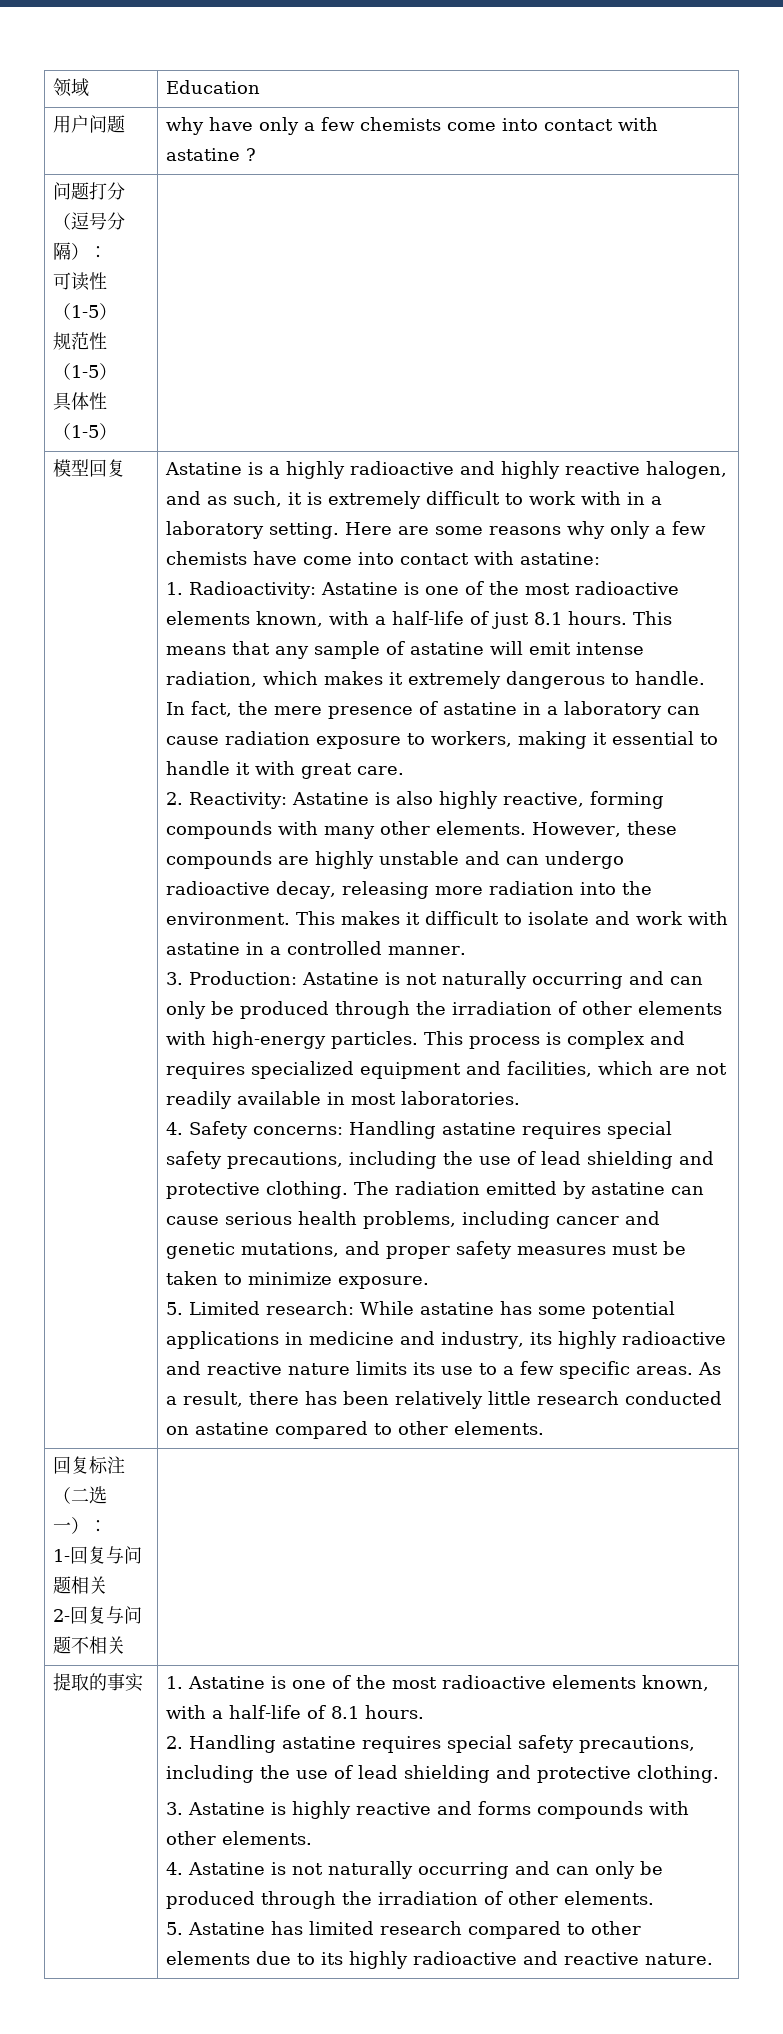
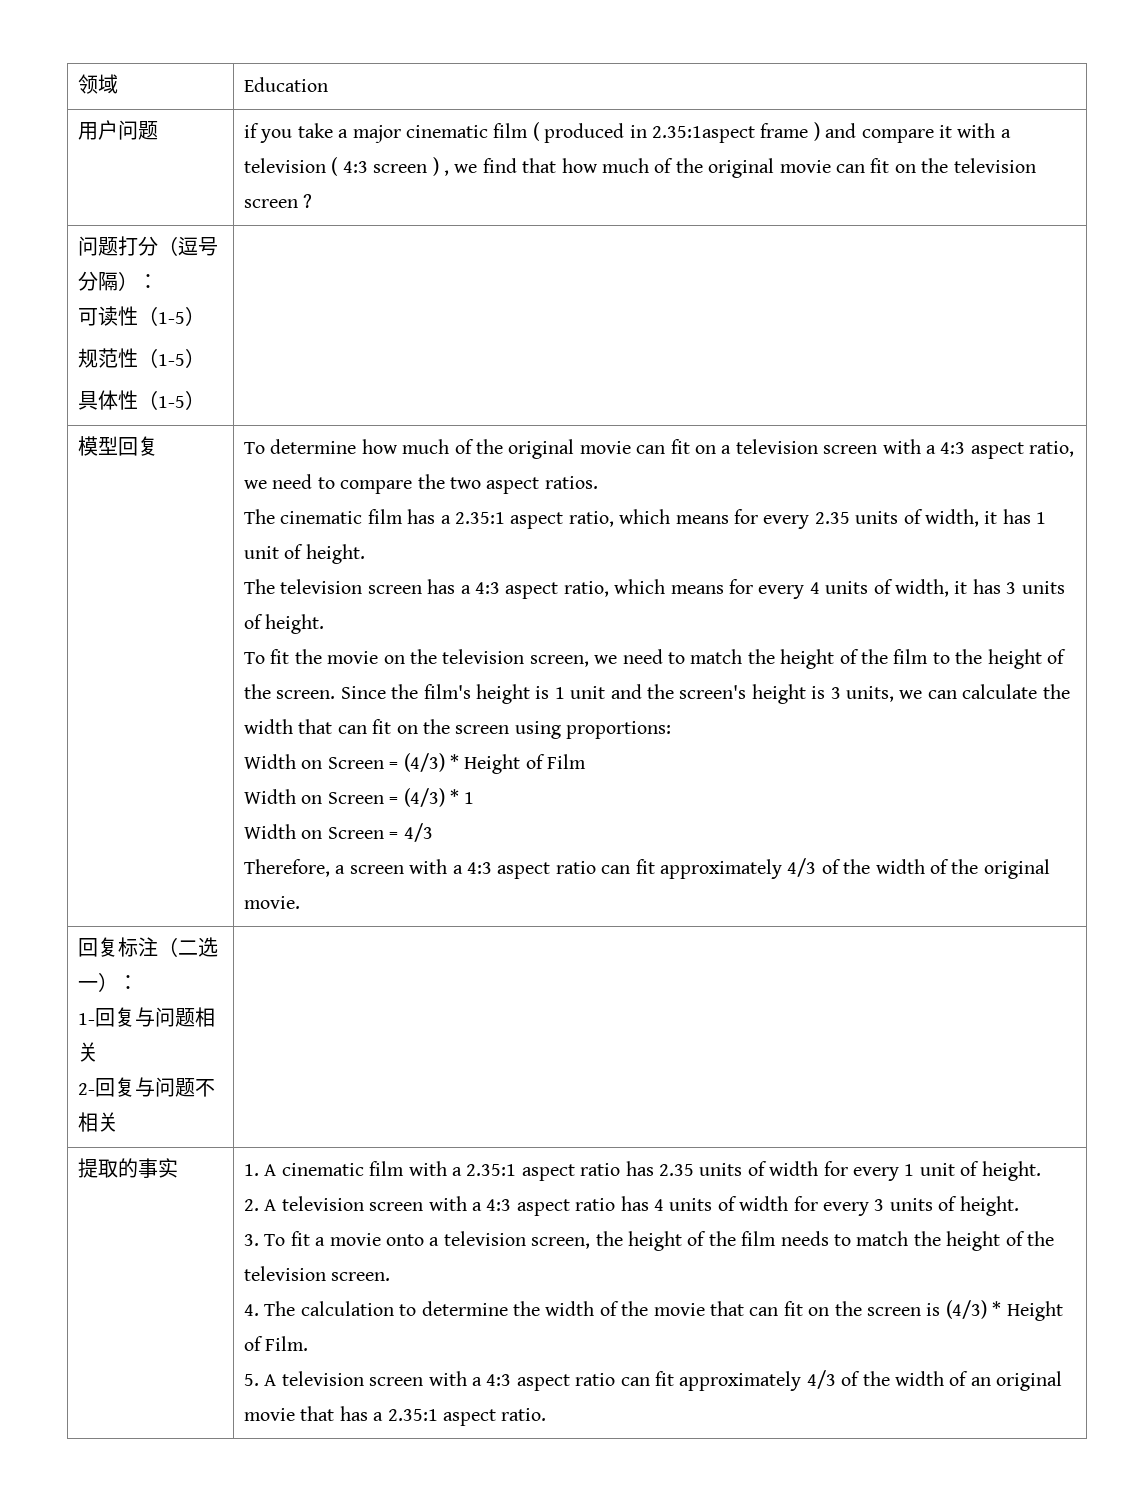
[166,117,659,135] [166,148,241,161] why have only a few chemists come into contact with astatine -> [244,122,1011,143] [244,157,1036,178] [244,199,299,208] if you take a major cinematic film ( produced in 2.35:1aspect frame ) and compare it with a television ( 4:3 screen ) , we find that how much of the original movie can fit on the television screen
[165,461,728,479] [166,491,663,509] [166,521,707,539] [166,551,601,565] [166,581,680,599] [166,611,673,629] [166,641,645,659] [166,671,706,689] [166,701,701,719] [166,731,719,749] [166,761,405,779] [166,791,665,809] [166,821,678,839] [166,851,625,869] [166,881,653,899] [166,911,729,925] [166,941,467,955] [166,971,704,989] [166,1001,723,1019] [166,1031,686,1049] [166,1061,728,1079] [166,1091,521,1109] [166,1121,673,1139] [166,1151,715,1169] [166,1181,705,1199] [166,1211,661,1229] [166,1241,687,1259] [166,1271,430,1289] [166,1301,676,1319] [166,1331,727,1349] [166,1361,722,1379] [166,1391,723,1409] [166,1421,545,1439] Astatine is a highly radioactive and highly reactive halogen, and as such, it is extremely difficult to work with in a laboratory setting. Here are some reasons why only a few chemists have come into contact with astatine: // 1. Radioactivity: Astatine is one of the most radioactive elements known, with a half-life of just 8.1 hours. This means that any sample of astatine will emit intense radiation, which makes it extremely dangerous to handle. In fact, the mere presence of astatine in a laboratory can cause radiation exposure to workers, making it essential to handle it with great care. // 2. Reactivity: Astatine is also highly reactive, forming compounds with many other elements. However, these compounds are highly unstable and can undergo radioactive decay, releasing more radiation into the environment. This makes it difficult to isolate and work with astatine in a controlled manner. // 3. Production: Astatine is not naturally occurring and can only be produced through the irradiation of other elements with high-energy particles. This process is complex and requires specialized equipment and facilities, which are not readily available in most laboratories. // 4. Safety concerns: Handling astatine requires special safety precautions, including the use of lead shielding and protective clothing. The radiation emitted by astatine can cause serious health problems, including cancer and genetic mutations, and proper safety measures must be taken to minimize exposure. // 5. Limited research: While astatine has some potential applications in medicine and industry, its highly radioactive and reactive nature limits its use to a few specific areas. As a result, there has been relatively little research conducted on astatine compared to other elements. -> [244,439,1075,459] [244,474,598,494] [244,509,1047,529] [244,544,365,564] [244,579,1065,599] [244,614,325,634] [244,649,1067,669] [244,684,1070,704] [244,719,672,739] [244,753,587,774] [244,788,475,807] [244,823,433,842] [244,858,1050,879] [244,896,301,909] To determine how much of the original movie can fit on a television screen with a 4:3 aspect ratio, we need to compare the two aspect ratios. // The cinematic film has a 2.35:1 aspect ratio, which means for every 2.35 units of width, it has 1 unit of height. // The television screen has a 4:3 aspect ratio, which means for every 4 units of width, it has 3 units of height. // To fit the movie on the television screen, we need to match the height of the film to the height of the screen. Since the film's height is 1 unit and the screen's height is 3 units, we can calculate the width that can fit on the screen using proportions: // Width on Screen = (4/3) * Height of Film // Width on Screen = (4/3) * 1 // Width on Screen = 4/3 // Therefore, a screen with a 4:3 aspect ratio can fit approximately 4/3 of the width of the original movie.
[188,1675,710,1691] [166,1705,425,1719] [166,1735,696,1753] [166,1765,720,1783] [166,1801,690,1819] [166,1831,313,1845] [166,1861,664,1879] [166,1891,655,1909] [166,1921,642,1939] [166,1951,714,1969] Astatine is one of the most radioactive elements known, with a half-life of 8.1 hours. // 2. Handling astatine requires special safety precautions, including the use of lead shielding and protective clothing. // 3. Astatine is highly reactive and forms compounds with other elements. // 4. Astatine is not naturally occurring and can only be produced through the irradiation of other elements. // 5. Astatine has limited research compared to other elements due to its highly radioactive and reactive nature. -> [264,1161,1041,1181] [244,1196,1019,1216] [244,1231,1055,1251] [244,1266,391,1281] [244,1300,1063,1321] [244,1336,309,1351] [244,1370,1063,1391] [244,1406,547,1426] A cinematic film with a 2.35:1 aspect ratio has 2.35 units of width for every 1 unit of height. // 2. A television screen with a 4:3 aspect ratio has 4 units of width for every 3 units of height. // 3. To fit a movie onto a television screen, the height of the film needs to match the height of the television screen. // 4. The calculation to determine the width of the movie that can fit on the screen is (4/3) * Height of Film. // 5. A television screen with a 4:3 aspect ratio can fit approximately 4/3 of the width of an original movie that has a 2.35:1 aspect ratio.

